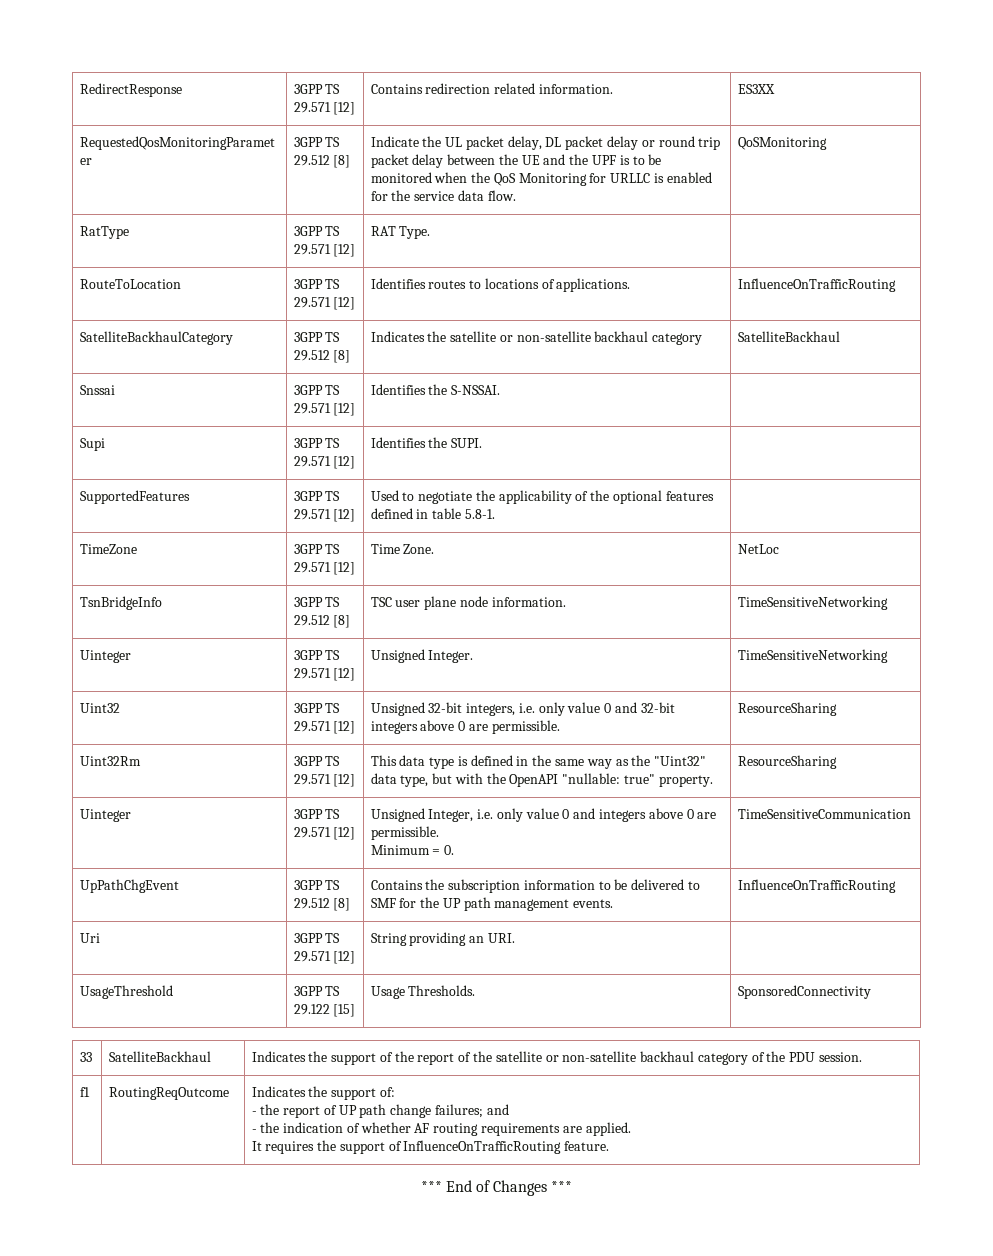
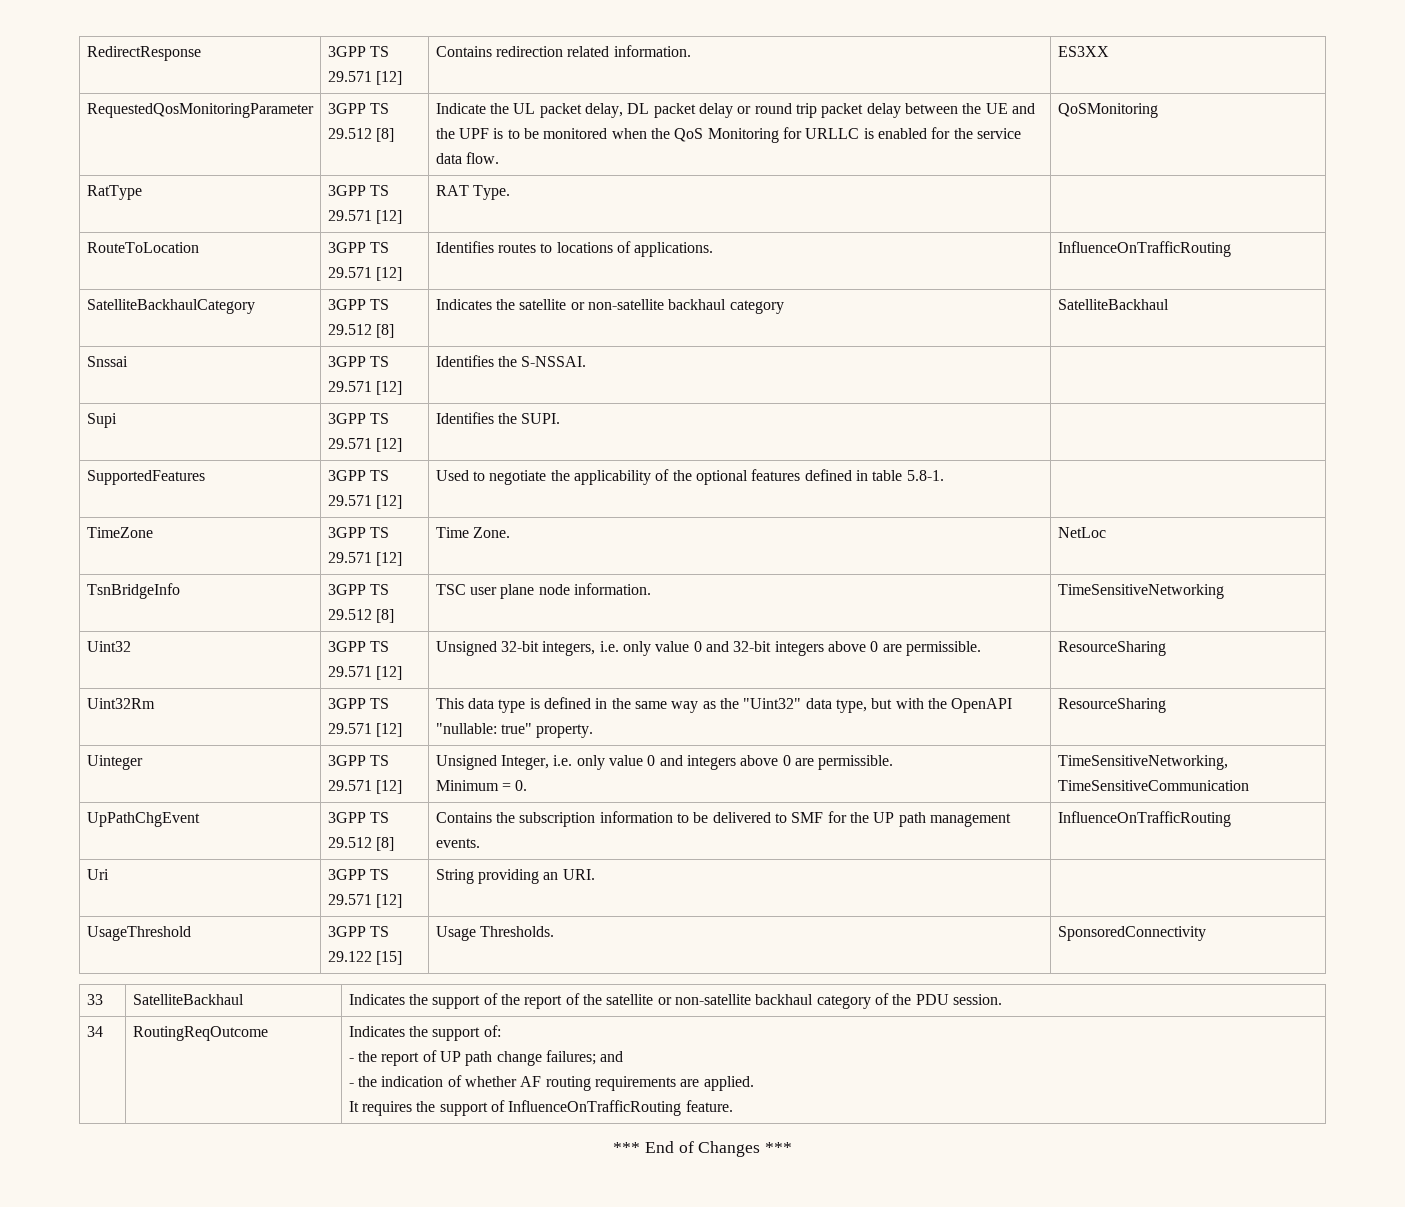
[79,650,131,663] [293,650,341,660] [293,668,356,681] [370,649,474,663] [737,649,888,663] // Uinteger | 3GPP TS 29.571 [12] | Unsigned Integer. | TimeSensitiveNetworking -> (1224, 591) none
(455, 850) none -> [1057,755,1228,770] TimeSensitiveNetworking,
[79,1087,90,1097] f1 -> [86,1026,103,1037] 34

